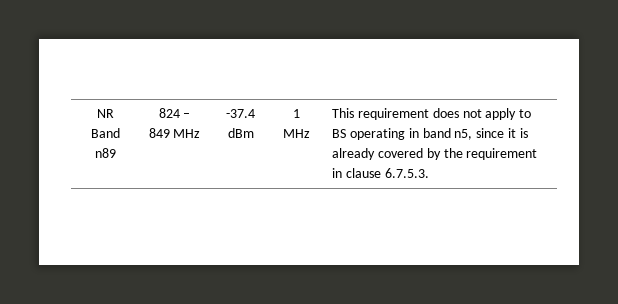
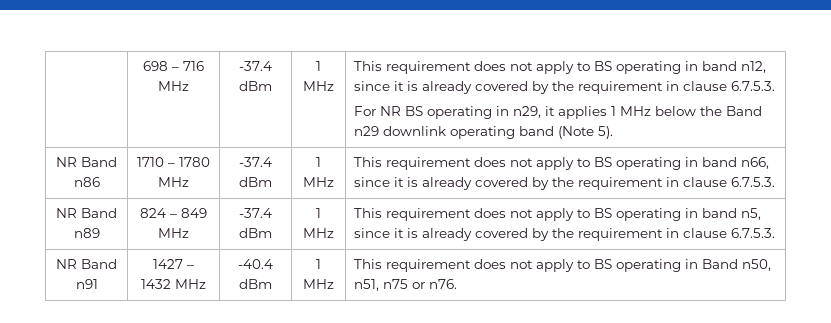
(96, 113) none -> [143,61,204,71] [158,81,189,91] [239,61,272,71] [239,81,272,91] [316,61,321,71] [303,81,334,91] [354,61,767,74] [354,81,776,94] [354,106,763,119] [354,126,614,139] [56,157,117,167] [73,177,100,187] [137,157,210,167] [158,177,189,187] [239,157,272,167] [239,177,272,187] [316,157,321,167] [303,177,334,187] [354,157,770,170] [354,177,776,190] | 698 – 716 MHz | -37.4 dBm | 1 MHz | This requirement does not apply to BS operating in band n12, since it is already covered by the requirement in clause 6.7.5.3. // For NR BS operating in n29, it applies 1 MHz below the Band n29 downlink operating band (Note 5). // NR Band n86 | 1710 – 1780 MHz | -37.4 dBm | 1 MHz | This requirement does not apply to BS operating in band n66, since it is already covered by the requirement in clause 6.7.5.3. //
(429, 173) none -> [56,259,117,269] [75,279,98,289] [153,259,194,269] [141,279,206,289] [238,259,273,269] [239,279,272,289] [316,259,321,269] [303,279,334,289] [354,259,772,272] [354,279,458,291] // NR Band n91 | 1427 – 1432 MHz | -40.4 dBm | 1 MHz | This requirement does not apply to BS operating in Band n50, n51, n75 or n76.

